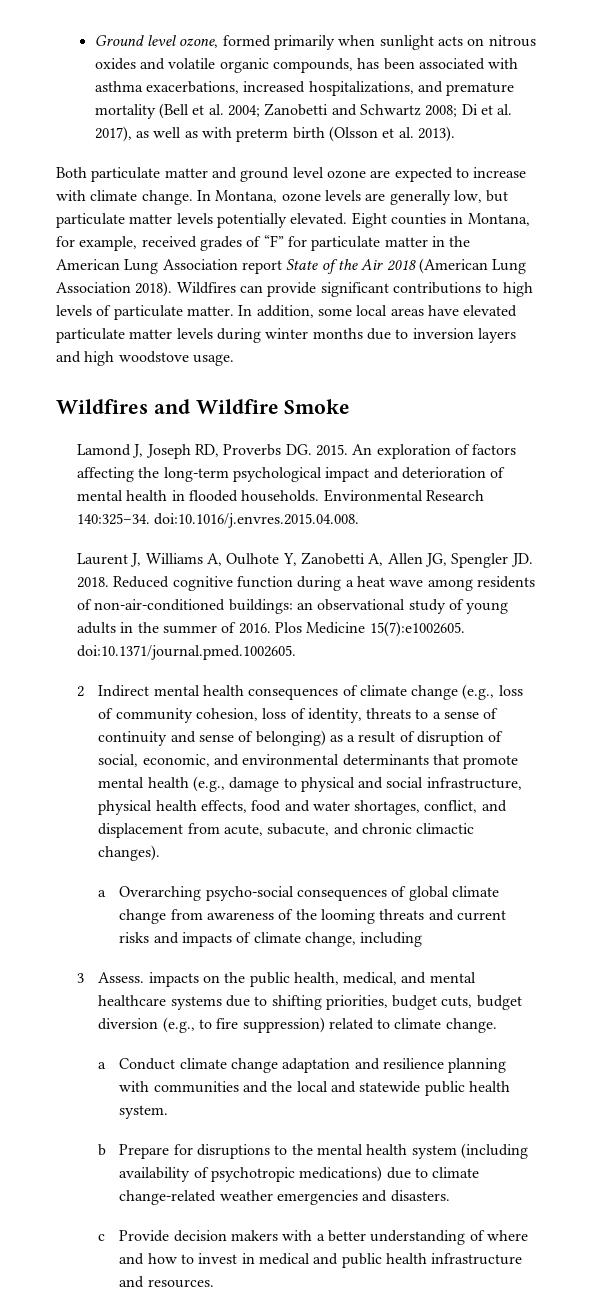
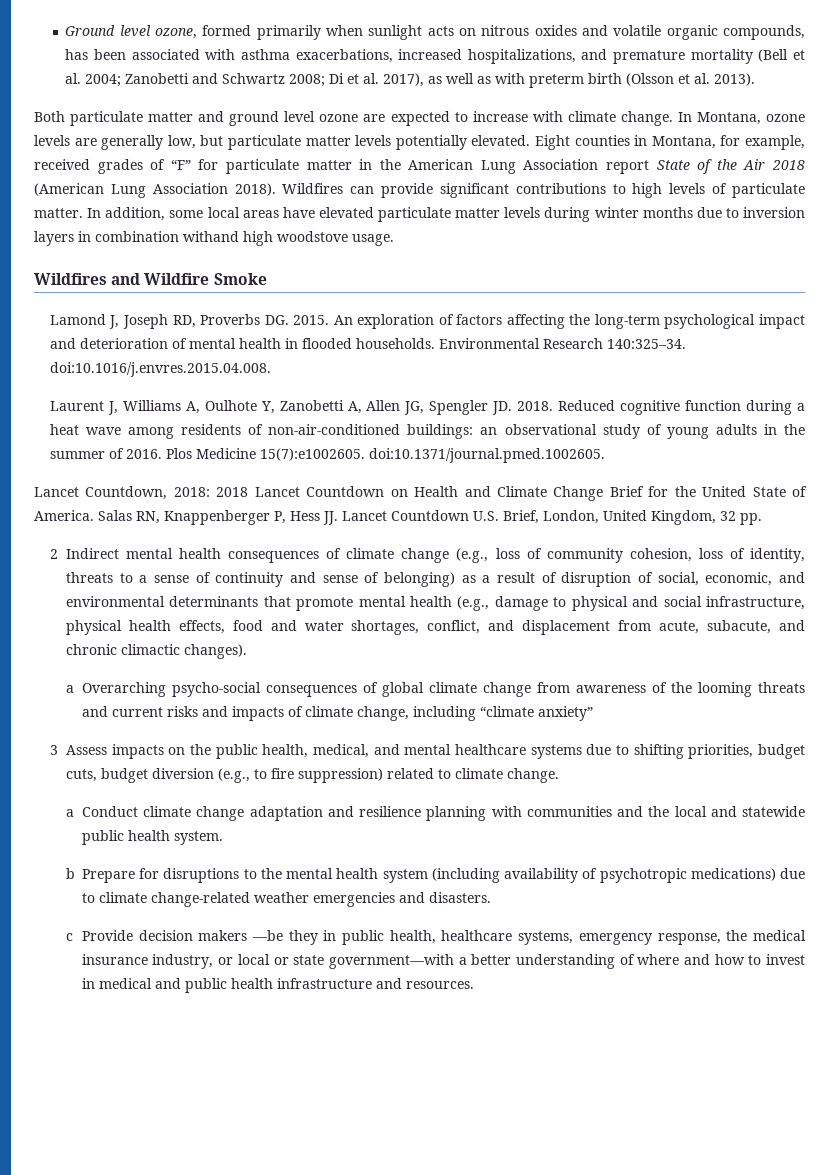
[56,351,81,363] and -> [78,231,239,242] in combination withand
(297, 652) none -> [34,486,807,501] [34,510,762,525] // Lancet Countdown, 2018: 2018 Lancet Countdown on Health and Climate Change Brief for the United State of America. Salas RN, Knappenberger P, Hess JJ. Lancet Countdown U.S. Brief, London, United Kingdom, 32 pp.
(423, 939) none -> [479,706,593,721] “climate anxiety”
[98,972,145,983] Assess. -> [65,745,107,755] Assess
[282,1230,313,1241] with -> [251,930,806,945] [81,954,454,969] —be they in public health, healthcare systems, emergency response, the medical insurance industry, or local or state government—with

